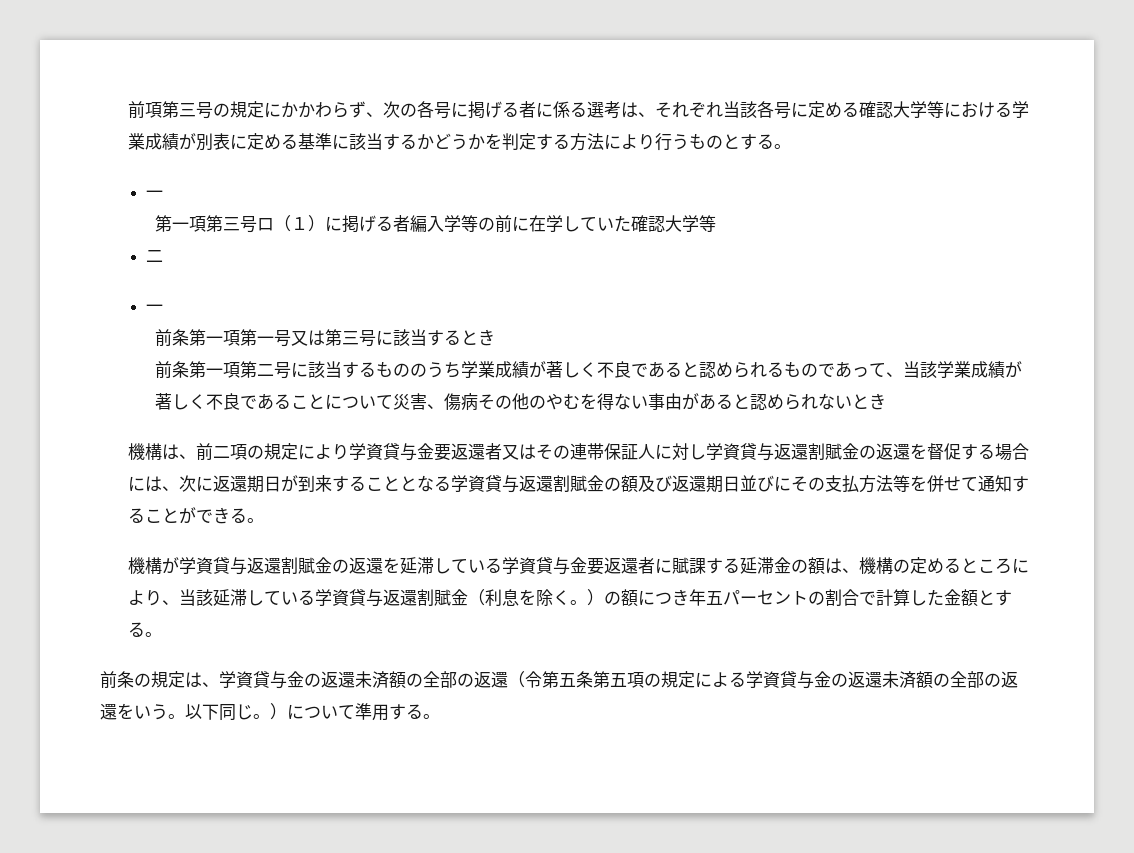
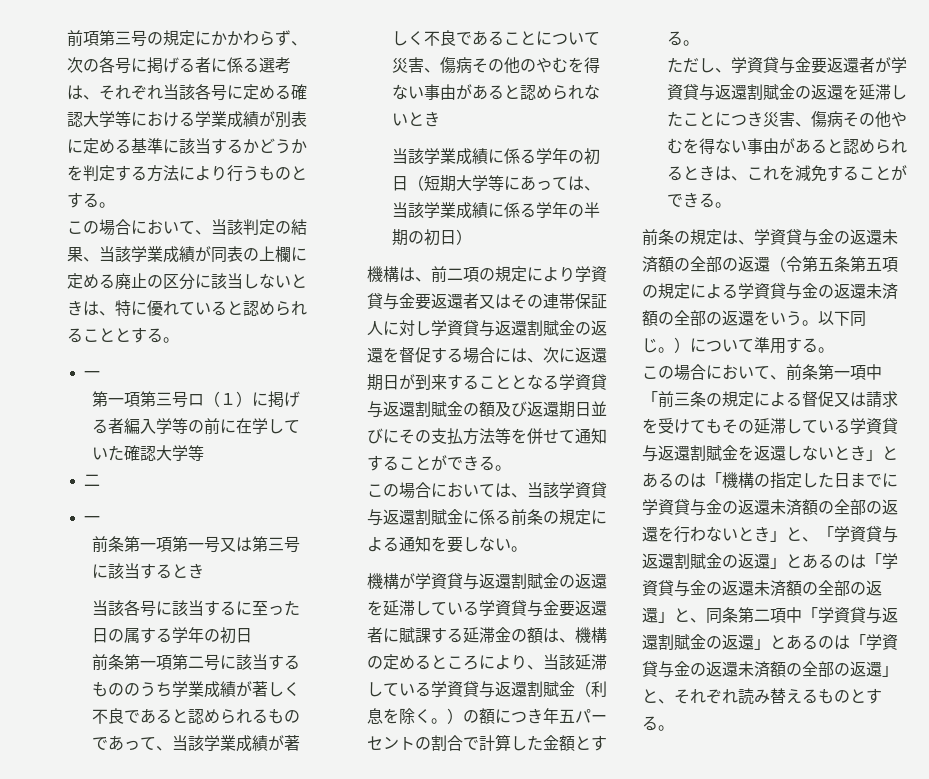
(791, 146) none -> [66,219,307,236] [66,246,307,263] [66,273,307,290] [66,300,307,316] [66,327,179,343] // この場合において、当該判定の結果、当該学業成績が同表の上欄に定める廃止の区分に該当しないときは、特に優れていると認められることとする。
(496, 337) none -> [91,600,300,617] [91,627,252,644] // 当該各号に該当するに至った日の属する学年の初日
(887, 401) none -> [391,148,600,165] [391,175,600,192] [391,202,600,219] [391,229,472,246] // 当該学業成績に係る学年の初日（短期大学等にあっては、当該学業成績に係る学年の半期の初日）
(264, 520) none -> [366,482,607,499] [366,509,607,526] [366,536,527,553] // この場合においては、当該学資貸与返還割賦金に係る前条の規定による通知を要しない。
(162, 634) none -> [666,57,907,74] [666,84,907,101] [666,111,907,128] [666,138,907,154] [666,165,907,182] [666,192,731,208] // ただし、学資貸与金要返還者が学資貸与返還割賦金の返還を延滞したことにつき災害、傷病その他やむを得ない事由があると認められるときは、これを減免することができる。
(440, 716) none -> [642,364,882,381] [642,391,898,408] [642,418,898,435] [642,445,898,462] [642,472,898,489] [642,499,898,516] [642,526,898,543] [642,553,898,569] [642,580,882,597] [642,607,898,624] [642,634,898,650] [642,661,898,678] [642,688,882,704] [642,716,674,731] // この場合において、前条第一項中「前三条の規定による督促又は請求を受けてもその延滞している学資貸与返還割賦金を返還しないとき」とあるのは「機構の指定した日までに学資貸与金の返還未済額の全部の返還を行わないとき」と、「学資貸与返還割賦金の返還」とあるのは「学資貸与金の返還未済額の全部の返還」と、同条第二項中「学資貸与返還割賦金の返還」とあるのは「学資貸与金の返還未済額の全部の返還」と、それぞれ読み替えるものとする。

